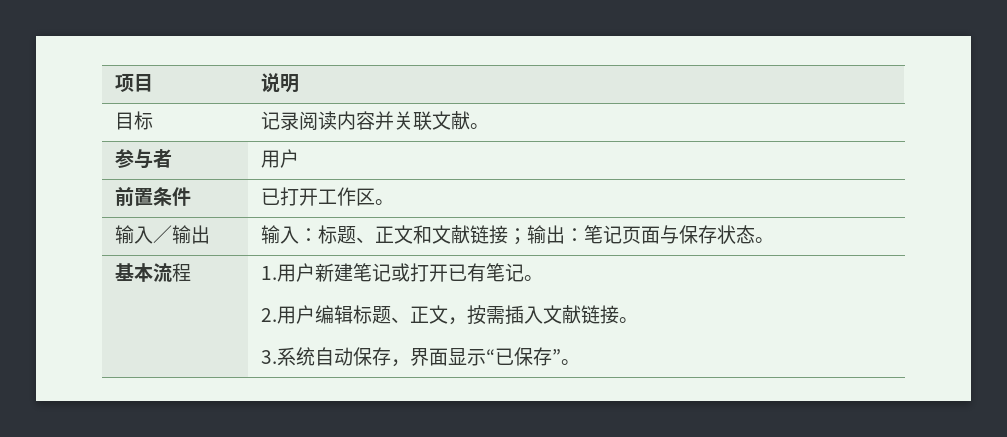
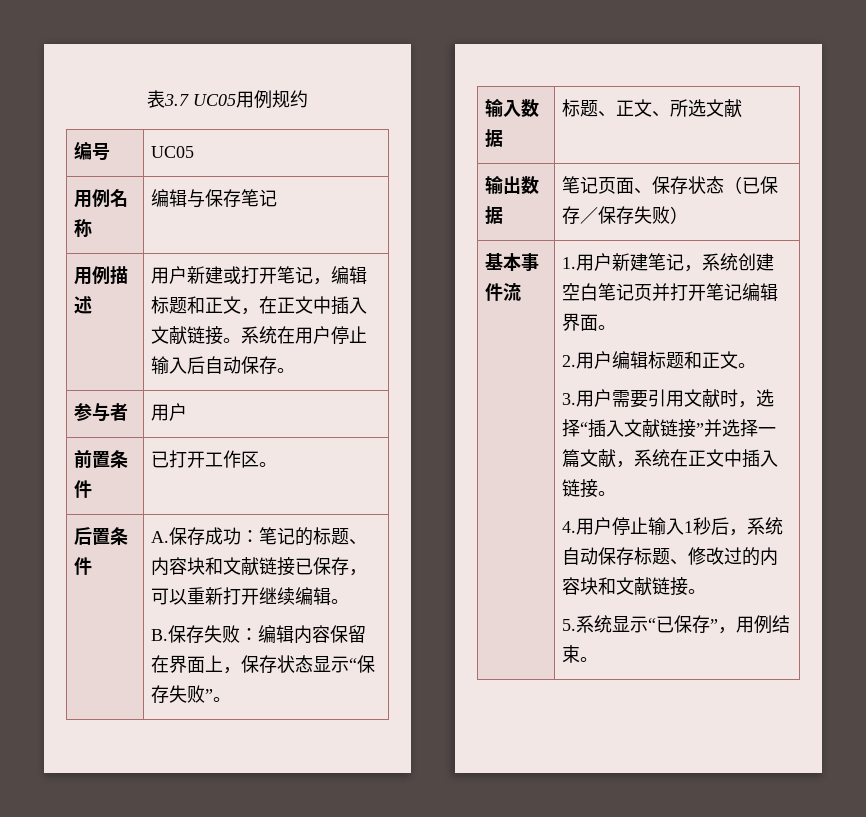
[115,73,154,92] [261,73,300,93] [115,111,154,130] [261,111,471,130] 项目 | 说明 // 目标 | 记录阅读内容并关联文献 -> [147,90,308,109] [74,141,111,160] [151,146,195,158] [74,189,129,208] [74,219,93,238] [151,189,278,208] [74,266,129,285] [74,296,93,314] [151,266,368,285] [151,296,368,315] [151,326,368,345] [151,356,278,375] 表3.7 UC05用例规约 // 编号 | UC05 // 用例名称 | 编辑与保存笔记 // 用例描述 | 用户新建或打开笔记，编辑标题和正文，在正文中插入文献链接。系统在用户停止输入后自动保存
[115,225,211,244] [261,225,585,245] 输入／输出 | 输入：标题、正文和文献链接；输出： -> [74,527,129,545] [74,557,93,575] [151,527,368,546] [151,557,368,576] [151,587,350,605] [151,625,367,644] [151,655,376,674] [151,685,232,703] [485,98,540,117] [485,129,504,147] [562,99,743,118] [485,175,540,194] [485,206,504,224] 后置条件 | A.保存成功：笔记的标题、内容块和文献链接已保存，可以重新打开继续编辑。 // B.保存失败：编辑内容保留在界面上，保存状态显示“保存失败”。 // 输入数据 | 标题、正文、所选文献 // 输出数据 |
[660,225,775,244] 与保存状态。 -> [634,176,779,194] [562,206,689,224] 、保存状态（已保存／保存失败）
(154, 272) none -> [521,253,540,271] [485,283,504,301] 事件
[172,263,192,282] 程 -> (522, 292) none
[391,263,525,282] 或打开已有笔记 -> [684,253,775,272] [562,283,779,301] [562,313,599,331] ，系统创建空白笔记页并打开笔记编辑界面
[391,305,639,325] [261,347,449,367] 、正文，按需插入文献链接。 // 3.系统自动保存，界面 -> [684,351,757,369] [562,389,775,408] [562,419,777,438] [562,449,779,468] [562,479,617,498] [562,517,784,536] [562,547,779,566] [562,577,707,596] [562,615,613,633] 和正文。 // 3.用户需要引用文献时，选择“插入文献链接”并选择一篇文献，系统在正文中插入链接。 // 4.用户停止输入1秒后，系统自动保存标题、修改过的内容块和文献链接。 // 5.系统
(562, 356) none -> [718,615,791,634] [562,645,581,663] ，用例结束

